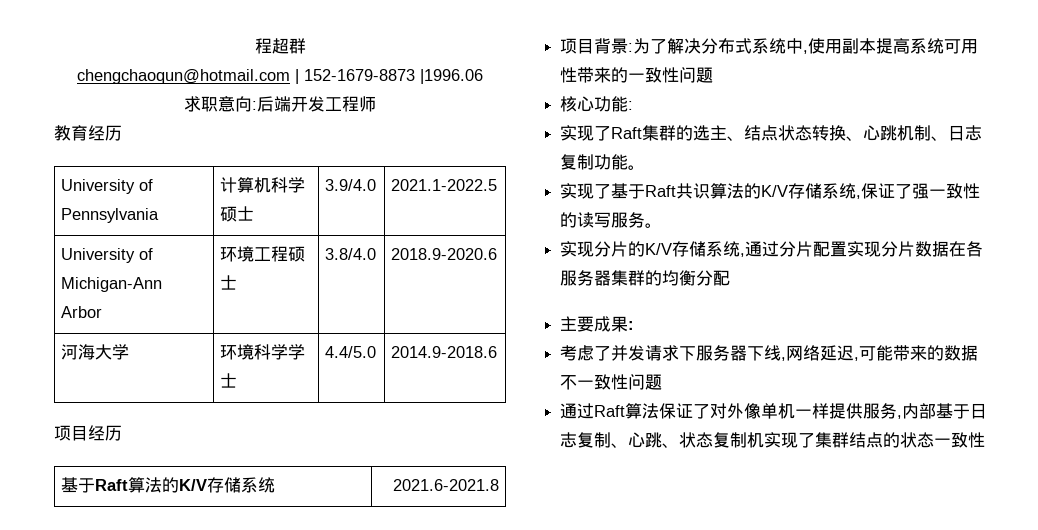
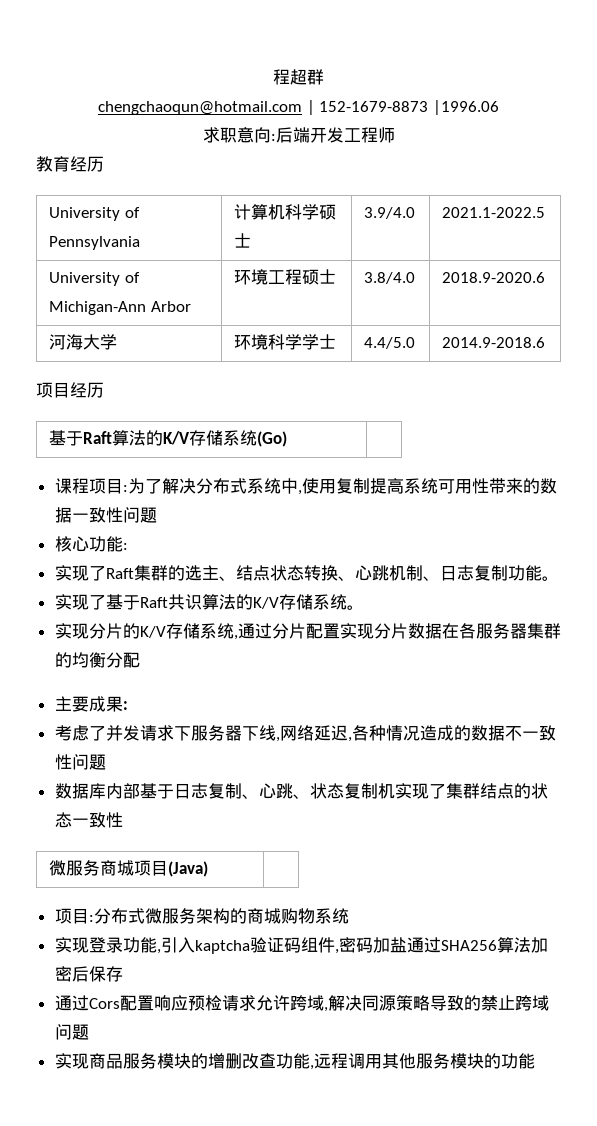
[393,479,500,491] [560,38,629,54] | 2021.6-2021.8 // 项目背景 -> [257,431,288,447] [54,478,123,494] (Go) | // 课程项目
[842,38,877,54] 副本 -> [335,478,370,494] 复制
(629, 75) none -> [539,478,557,494] [54,507,72,523] 数据
[856,183,981,199] [560,212,646,228] ,保证了强一致性的读写服务 -> (347, 602) none
[859,345,928,361] 可能带来 -> [351,725,454,741] 各种情况造成
[560,403,903,419] 通过Raft算法保证了对外像单机一样提供服务, -> [54,783,106,799] 数据库
(986, 440) none -> [49,860,209,877] [54,908,349,924] [54,937,548,954] [54,966,123,982] [54,995,549,1012] [54,1024,89,1040] [54,1053,535,1070] // 微服务商城项目(Java) | // 项目:分布式微服务架构的商城购物系统 // 实现登录功能,引入kaptcha验证码组件,密码加盐通过SHA256算法加密后保存 // 通过Cors配置响应预检请求允许跨域,解决同源策略导致的禁止跨域问题 // 实现商品服务模块的增删改查功能,远程调用其他服务模块的功能

